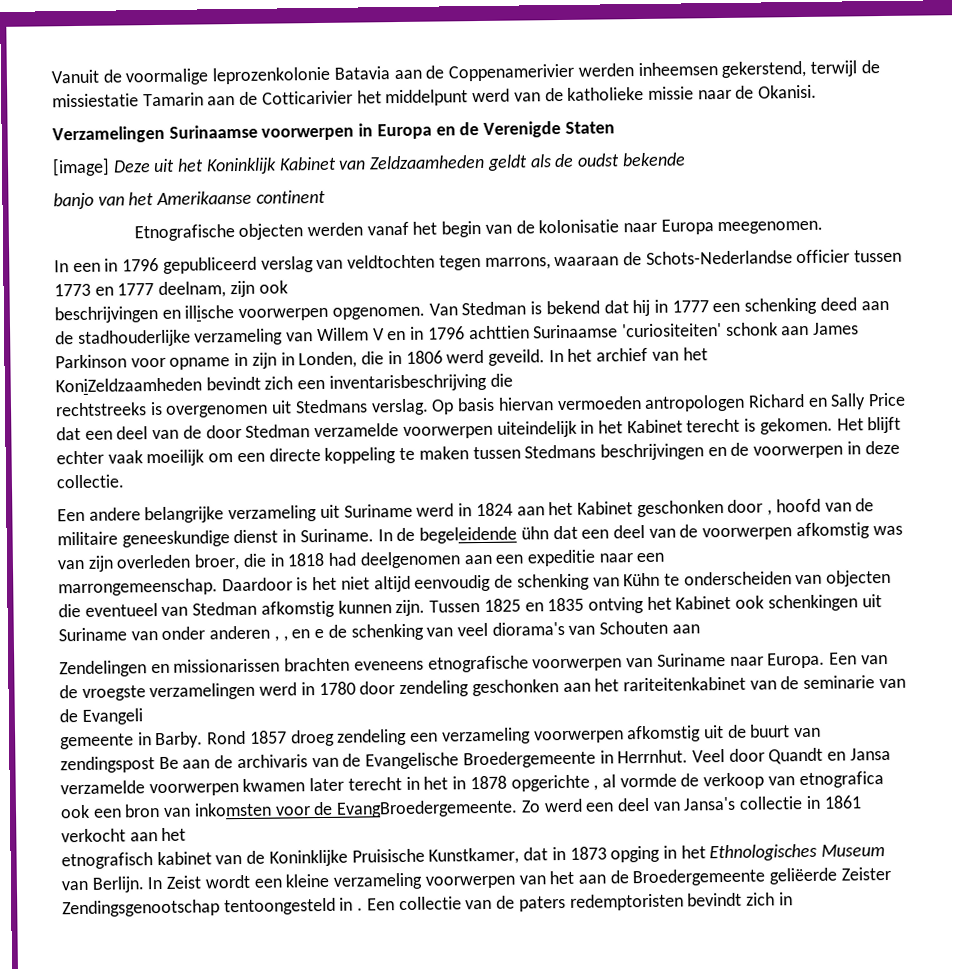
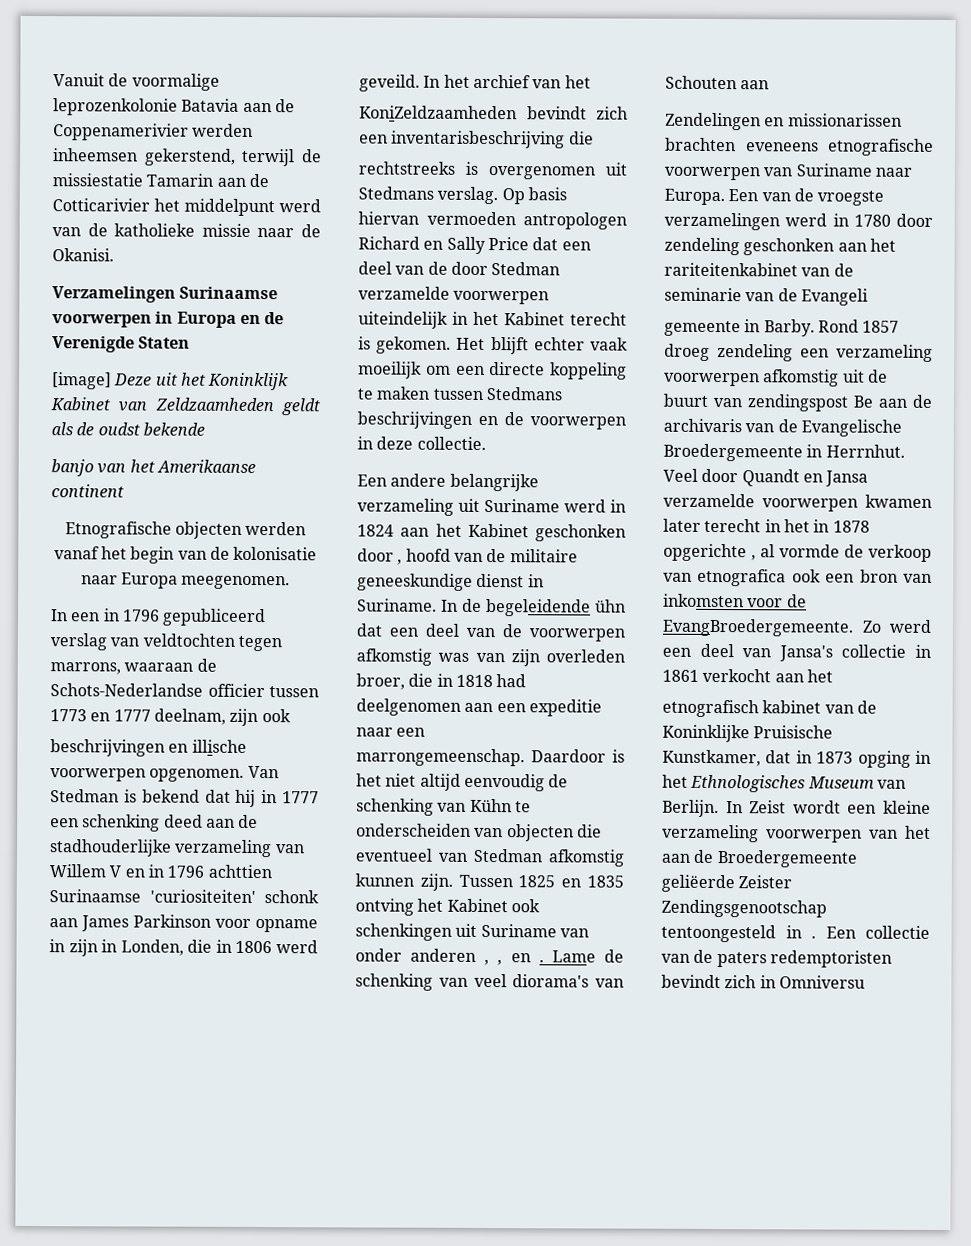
[314,628,325,639] e -> [538,950,596,963] . Lame
(793, 899) none -> [778,975,865,989] Omniversu

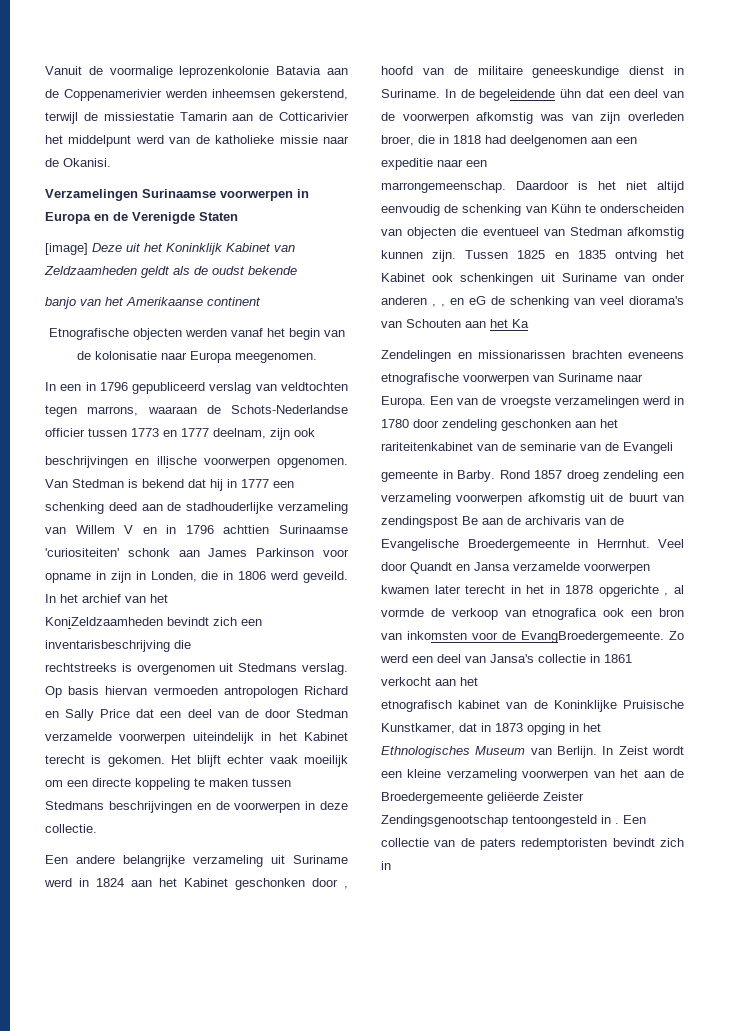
[538,950,596,963] . Lame -> [469,296,486,305] eG
(770, 85) none -> [490,319,529,328] het Ka
[778,975,865,989] Omniversu -> (391, 865) none

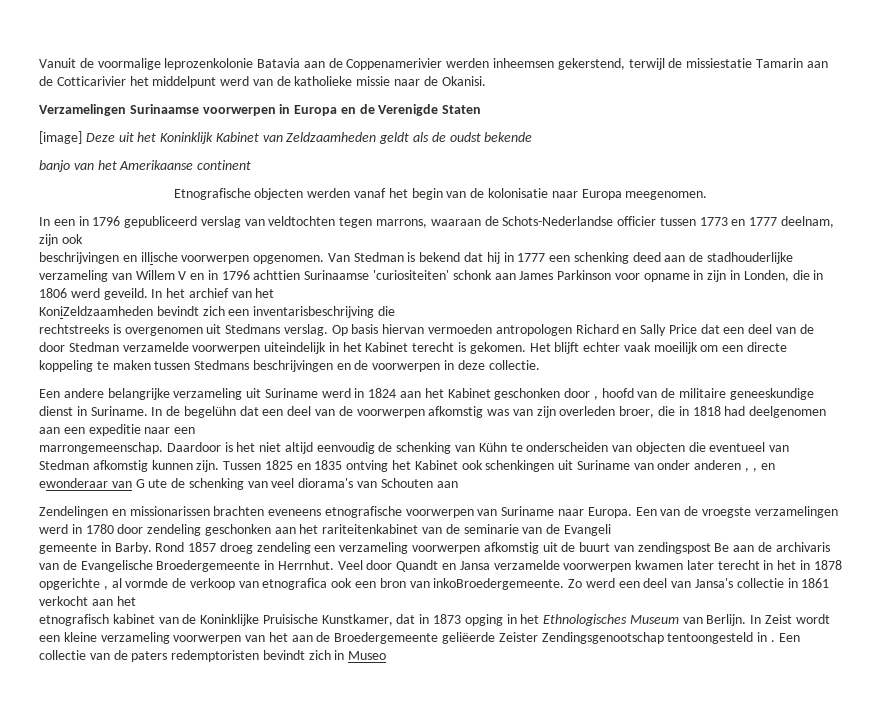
[479,89,581,101] begeleidende ühn -> [183,406,236,418] begelühn
[469,296,486,305] eG -> [39,478,168,488] ewonderaar van G ute
[490,319,529,328] het Ka -> (458, 484) none
[407,631,664,643] inkomsten voor de EvangBroedergemeente. -> [433,578,565,590] inkoBroedergemeente.
(391, 865) none -> [348,651,387,660] Museo

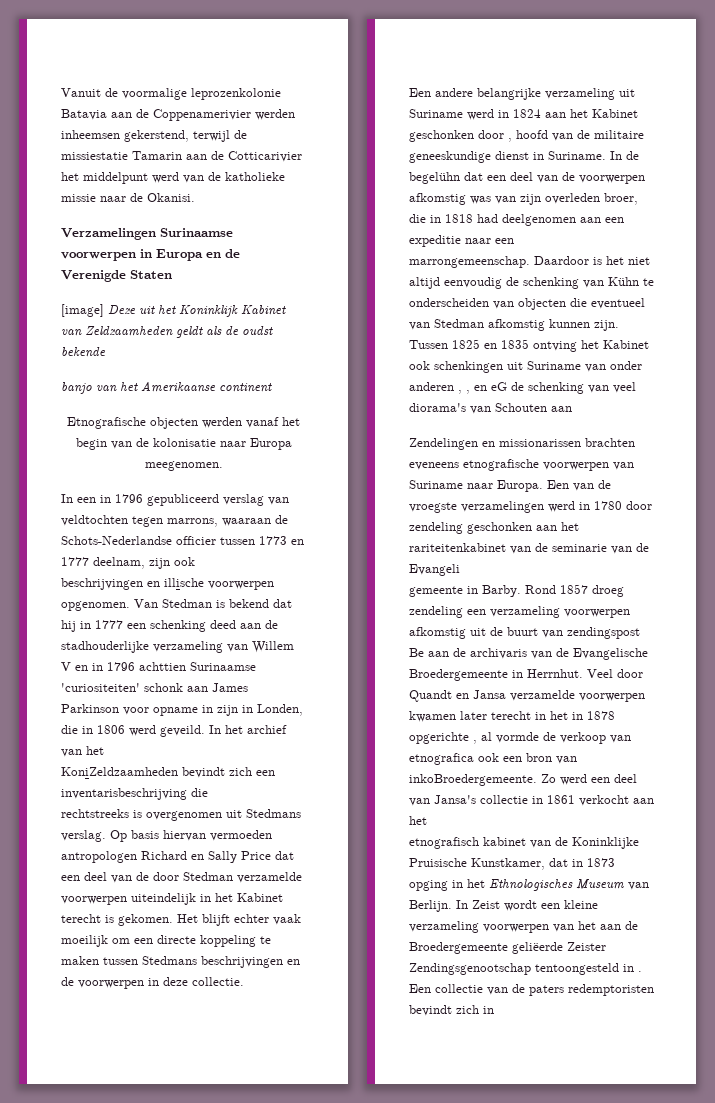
[39,478,168,488] ewonderaar van G ute -> [491,382,507,391] eG
[348,651,387,660] Museo -> (494, 1010) none

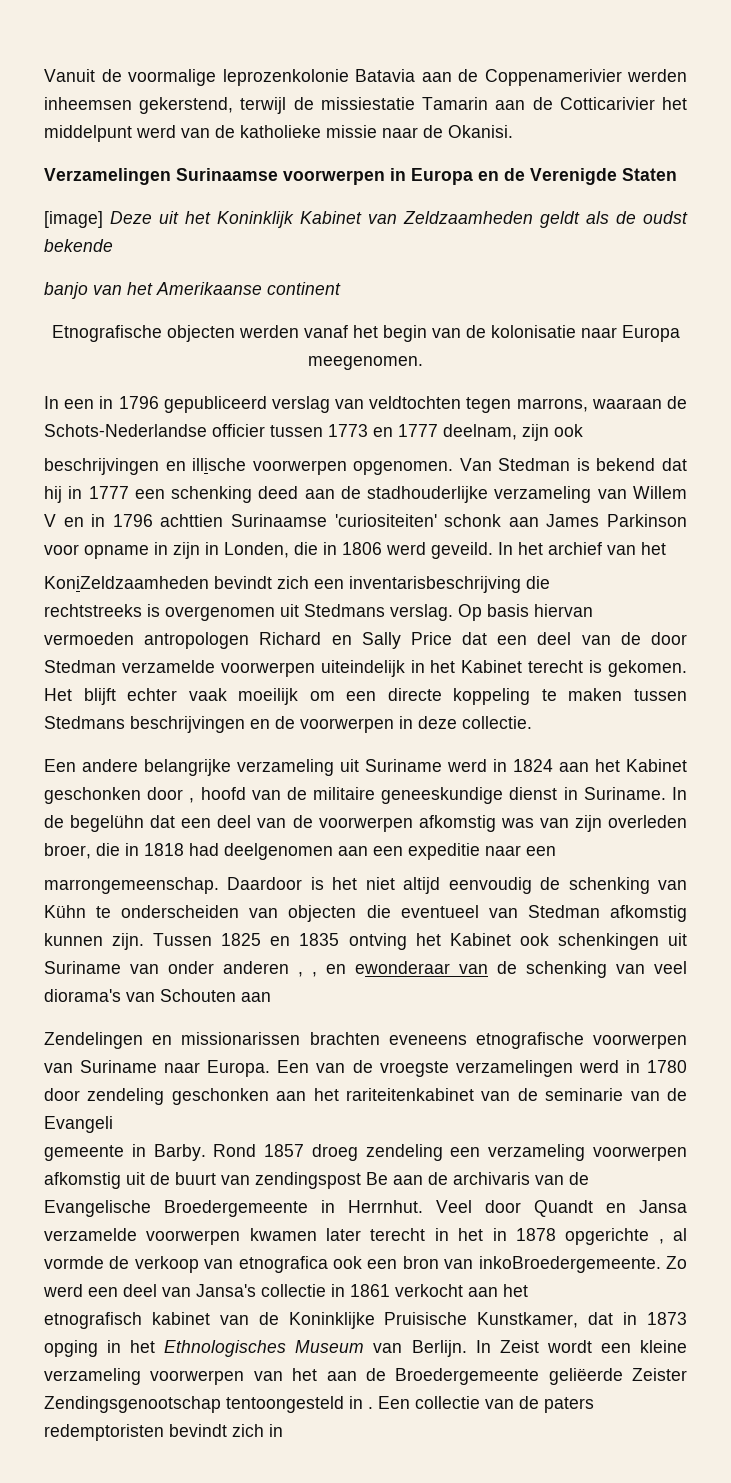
[491,382,507,391] eG -> [355,961,488,974] ewonderaar van

